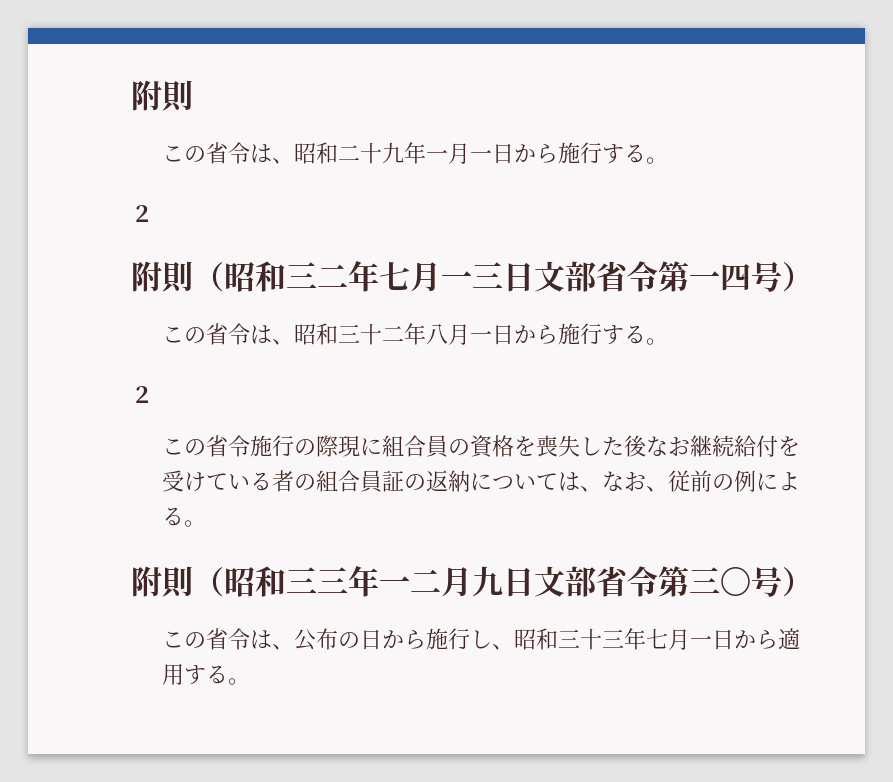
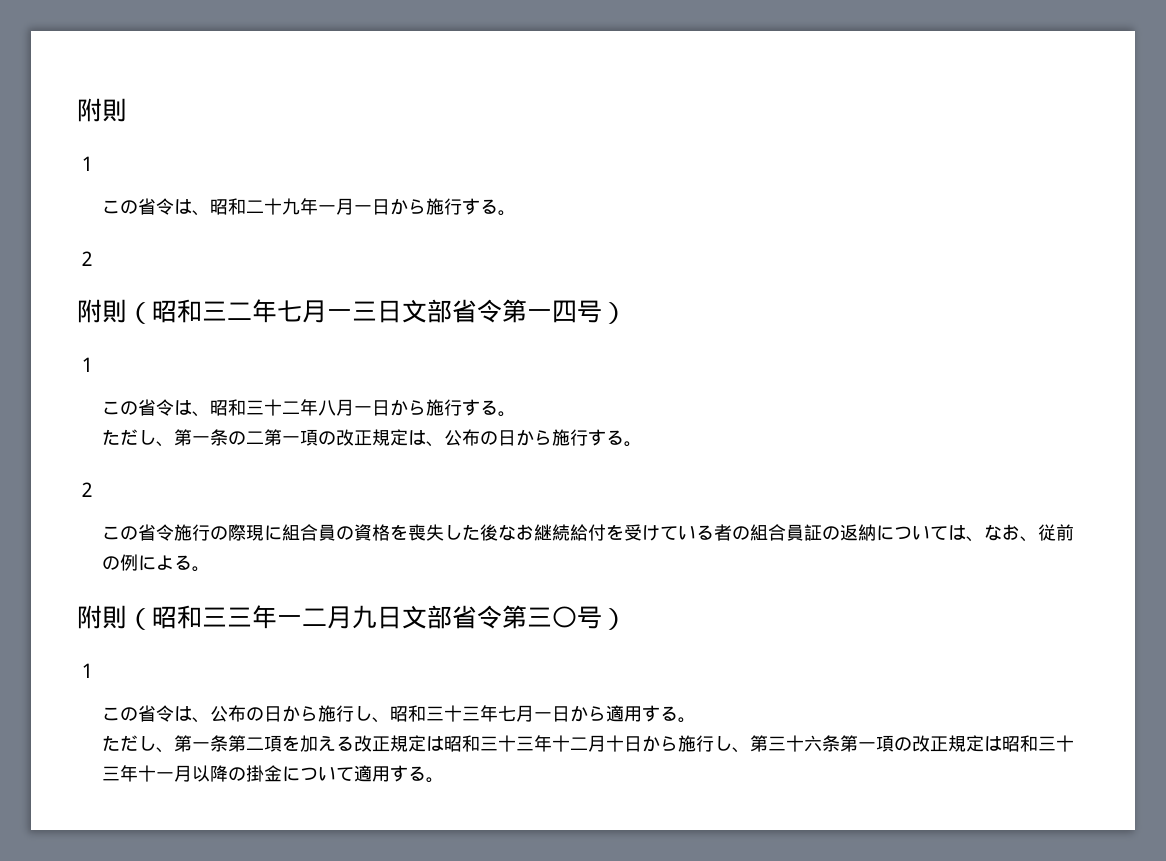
[131,80,193,112] 附則 -> [77,98,127,122] [77,156,97,171] 附則 // １
(813, 277) none -> [77,357,97,372] // １
(669, 341) none -> [102,429,643,447] // ただし、第一条の二第一項の改正規定は、公布の日から施行する。
(813, 582) none -> [77,663,97,678] // １
(251, 681) none -> [102,735,1075,753] [102,765,445,783] // ただし、第一条第二項を加える改正規定は昭和三十三年十二月十日から施行し、第三十六条第一項の改正規定は昭和三十三年十一月以降の掛金について適用する。

